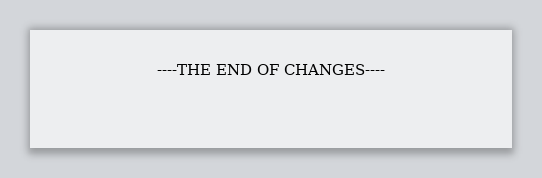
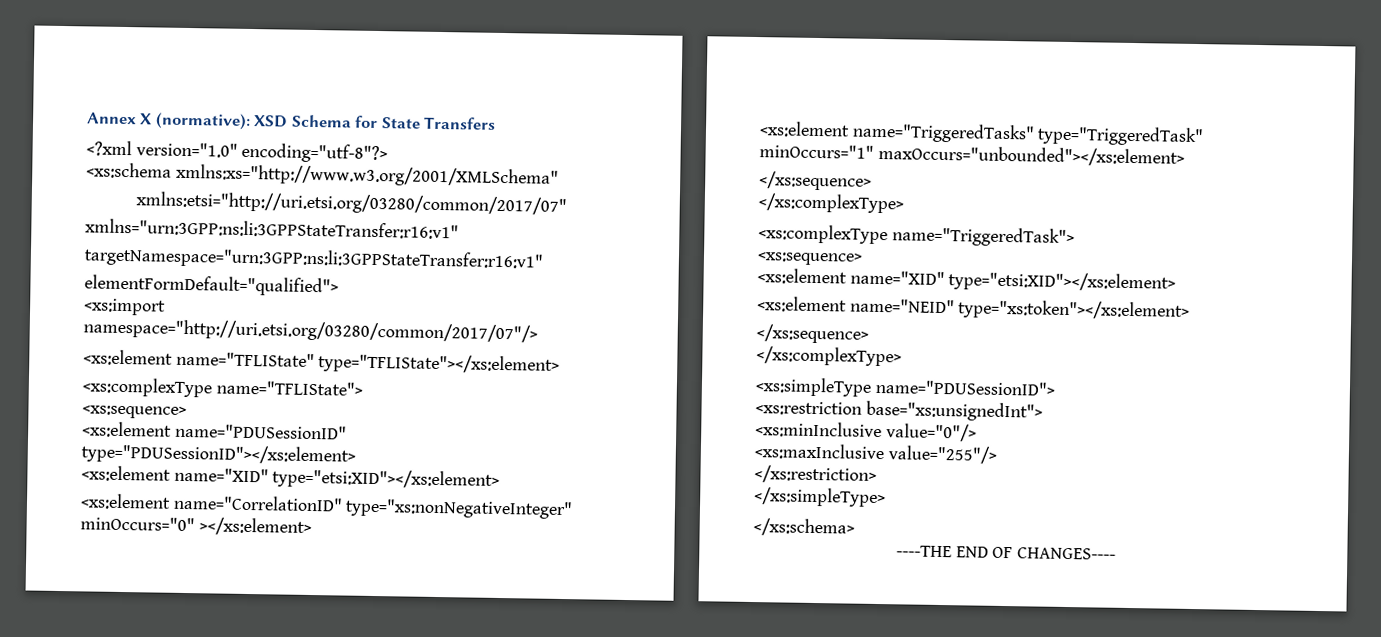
(157, 69) none -> [87,112,497,130] [86,140,389,164] [86,162,559,188] [135,191,567,217] [85,218,459,240] [84,246,544,272] [84,274,339,297] [83,298,166,316] [83,318,538,344] [83,349,561,375] [82,377,363,398] [82,405,187,420] [82,421,347,440] [81,443,356,466] [81,465,501,491] [80,493,574,520] [80,516,312,537] [759,121,1205,147] [759,144,1185,167] [759,171,872,191] [758,193,904,214] [758,224,1075,248] [757,252,863,266] [757,268,1177,293] [757,296,1191,321] [756,324,869,344] [756,346,902,367] [755,377,1056,397] [755,400,1043,422] [755,421,977,442] [754,443,997,464] [754,465,877,484] [754,487,886,508] [753,518,855,537] Annex X (normative): XSD Schema for State Transfers // <?xml version="1.0" encoding="utf-8"?> // <xs:schema xmlns:xs="http://www.w3.org/2001/XMLSchema" // xmlns:etsi="http://uri.etsi.org/03280/common/2017/07" // xmlns="urn:3GPP:ns:li:3GPPStateTransfer:r16:v1" // targetNamespace="urn:3GPP:ns:li:3GPPStateTransfer:r16:v1" // elementFormDefault="qualified"> // <xs:import namespace="http://uri.etsi.org/03280/common/2017/07"/> // <xs:element name="TFLIState" type="TFLIState"></xs:element> // <xs:complexType name="TFLIState"> // <xs:sequence> // <xs:element name="PDUSessionID" type="PDUSessionID"></xs:element> // <xs:element name="XID" type="etsi:XID"></xs:element> // <xs:element name="CorrelationID" type="xs:nonNegativeInteger" minOccurs="0" ></xs:element> // <xs:element name="TriggeredTasks" type="TriggeredTask" minOccurs="1" maxOccurs="unbounded"></xs:element> // </xs:sequence> // </xs:complexType> // <xs:complexType name="TriggeredTask"> // <xs:sequence> // <xs:element name="XID" type="etsi:XID"></xs:element> // <xs:element name="NEID" type="xs:token"></xs:element> // </xs:sequence> // </xs:complexType> // <xs:simpleType name="PDUSessionID"> // <xs:restriction base="xs:unsignedInt"> // <xs:minInclusive value="0"/> // <xs:maxInclusive value="255"/> // </xs:restriction> // </xs:simpleType> // </xs:schema> //

